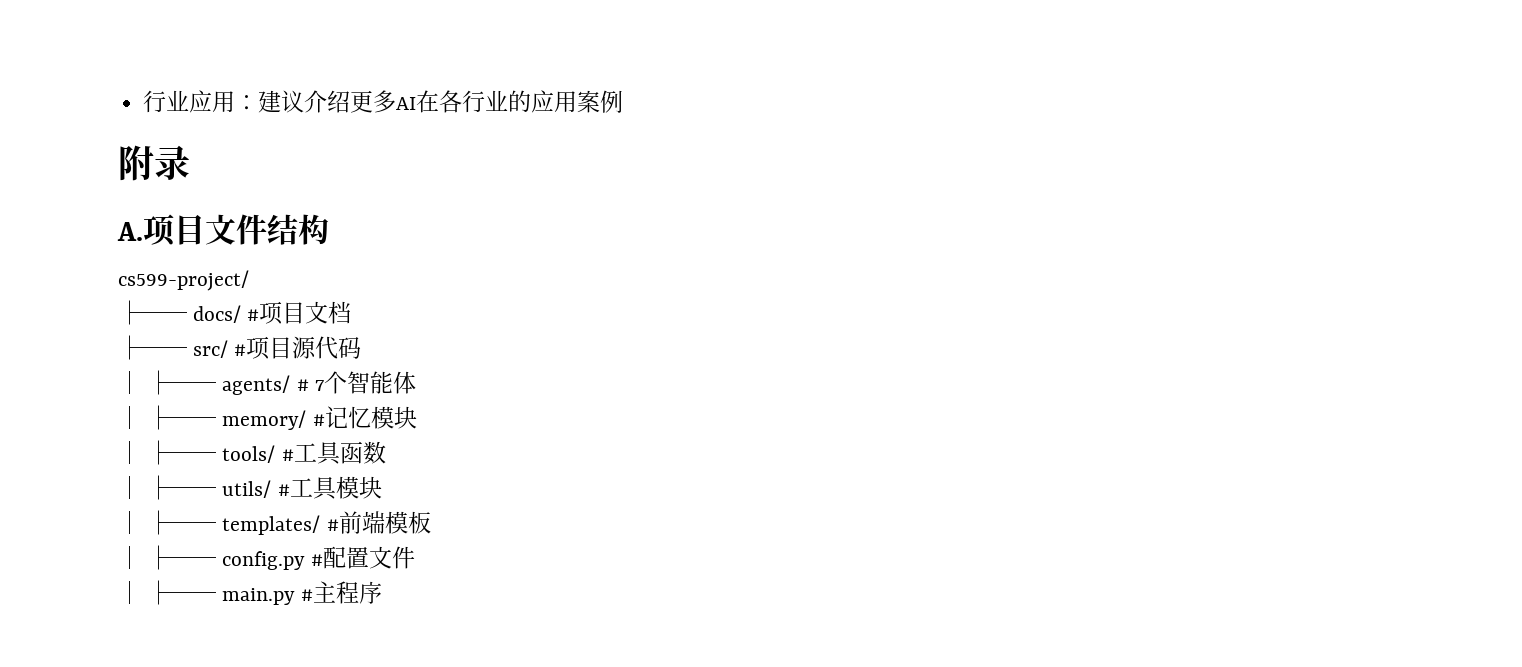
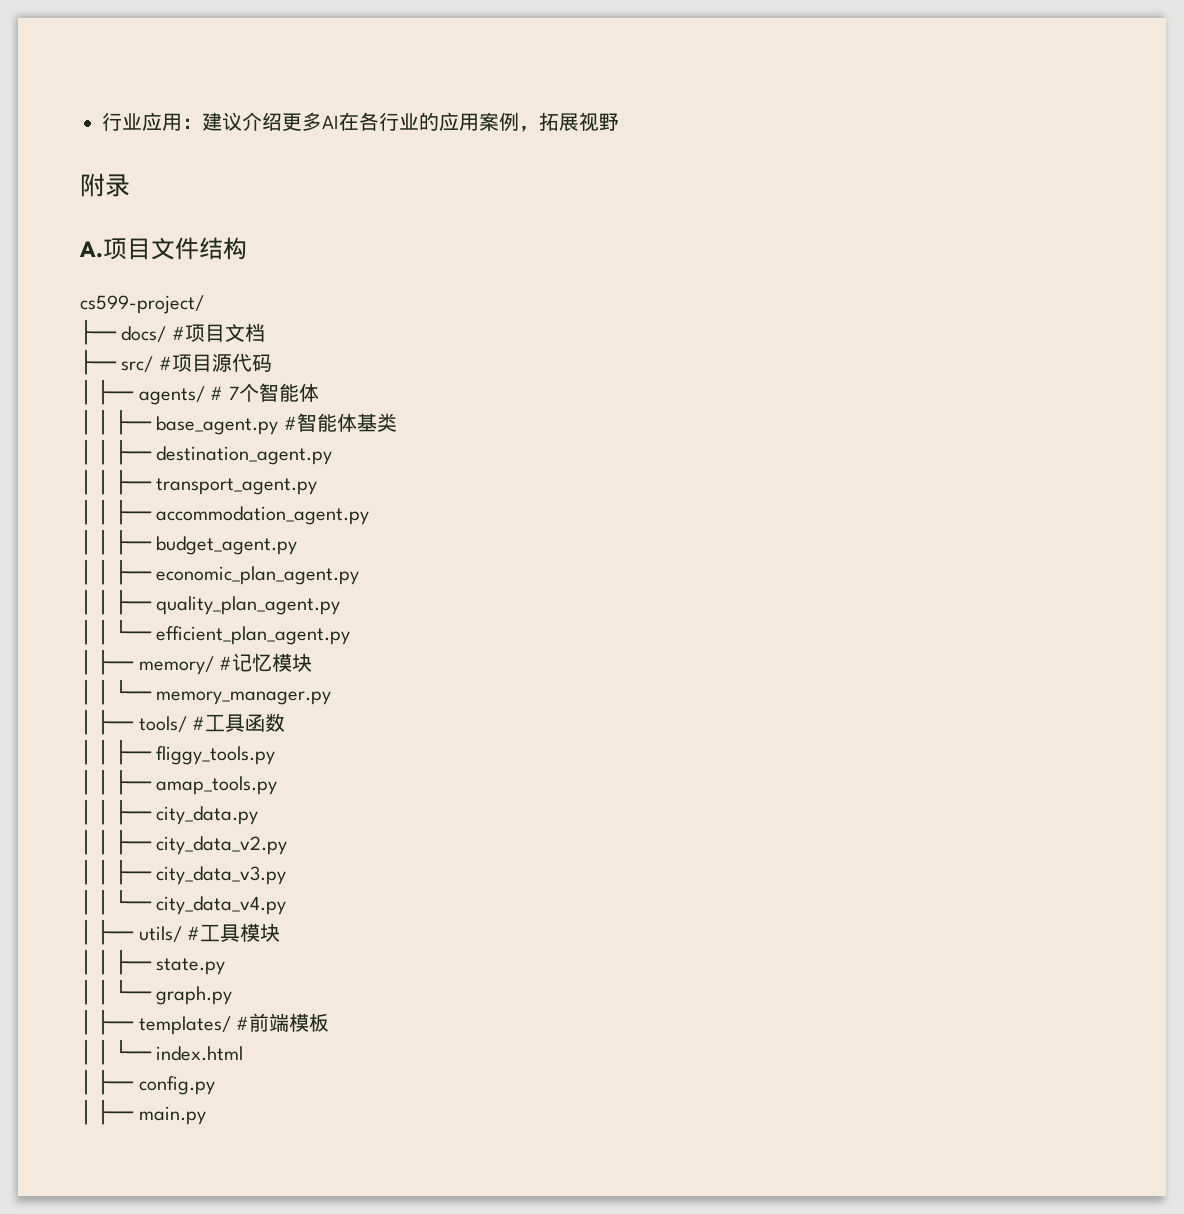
(624, 101) none -> [519,112,619,132] ，拓展视野
(416, 382) none -> [80,410,397,435] [80,440,333,465] [80,470,318,495] [80,500,370,525] [80,530,298,555] [80,560,360,585] [80,590,341,615] [80,620,351,645] // │ │ ├── base_agent.py #智能体基类 // │ │ ├── destination_agent.py // │ │ ├── transport_agent.py // │ │ ├── accommodation_agent.py // │ │ ├── budget_agent.py // │ │ ├── economic_plan_agent.py // │ │ ├── quality_plan_agent.py // │ │ └── efficient_plan_agent.py
(417, 417) none -> [80,680,332,705] // │ │ └── memory_manager.py
(386, 452) none -> [80,740,276,765] [80,770,278,795] [80,800,259,825] [80,830,288,855] [80,860,287,885] [80,890,287,915] // │ │ ├── fliggy_tools.py // │ │ ├── amap_tools.py // │ │ ├── city_data.py // │ │ ├── city_data_v2.py // │ │ ├── city_data_v3.py // │ │ └── city_data_v4.py
(382, 487) none -> [80,950,226,975] [80,980,233,1005] // │ │ ├── state.py // │ │ └── graph.py
(431, 522) none -> [80,1040,244,1065] // │ │ └── index.html
[310,546,415,569] #配置文件 -> (215, 1085) none
[300,581,382,604] #主程序 -> (206, 1115) none

